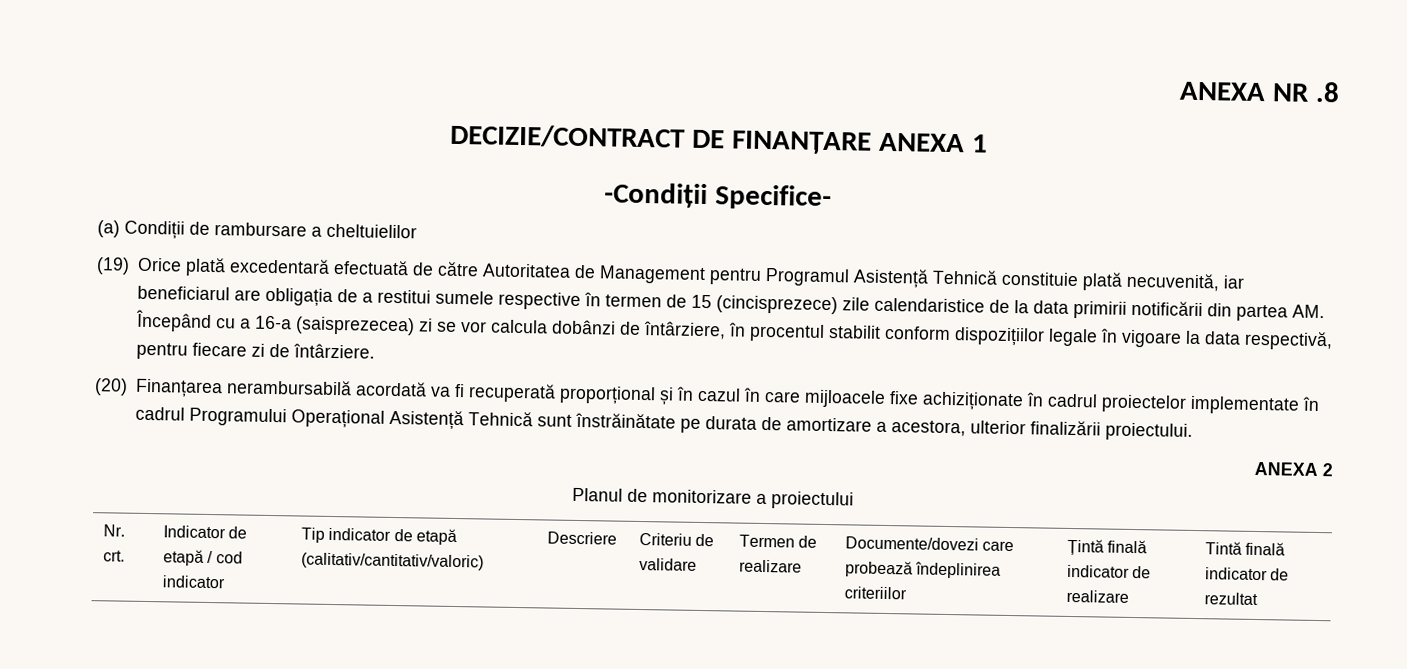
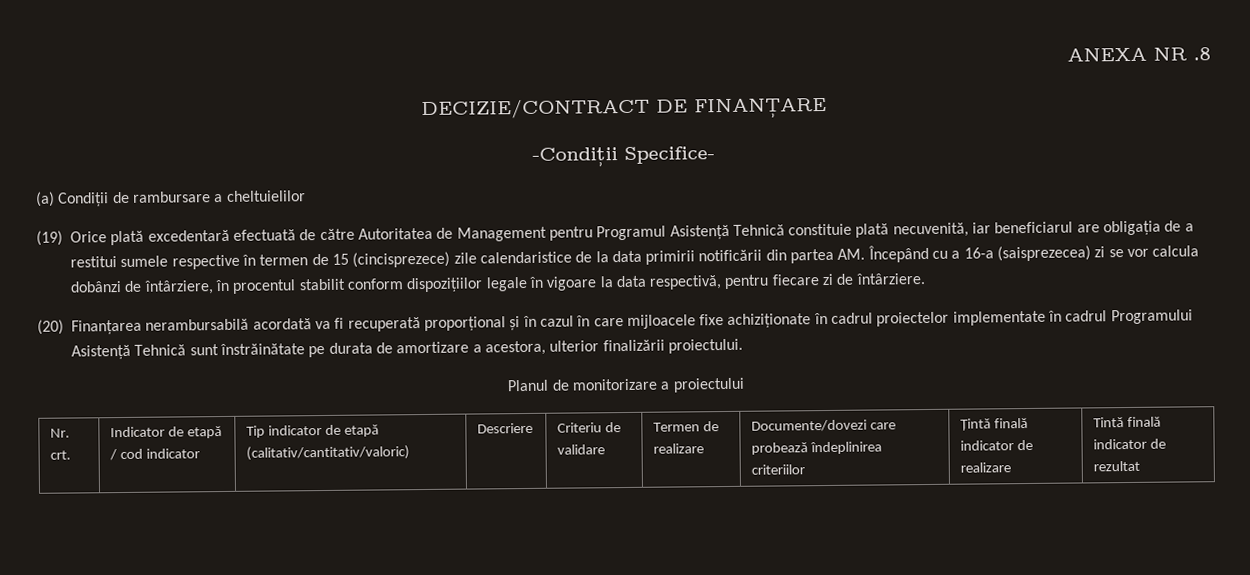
[878,132,988,153] ANEXA 1 -> (827, 108) none
[290,409,385,428] Operațional -> (1193, 317) none
[1254,461,1333,477] // ANEXA 2 -> (743, 346) none

